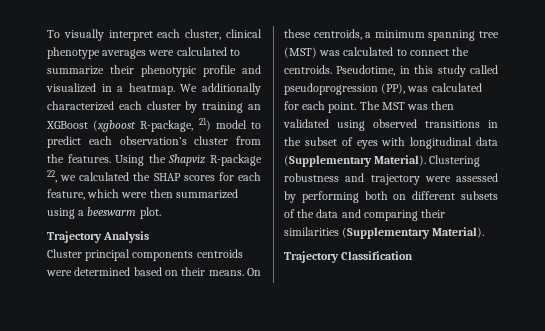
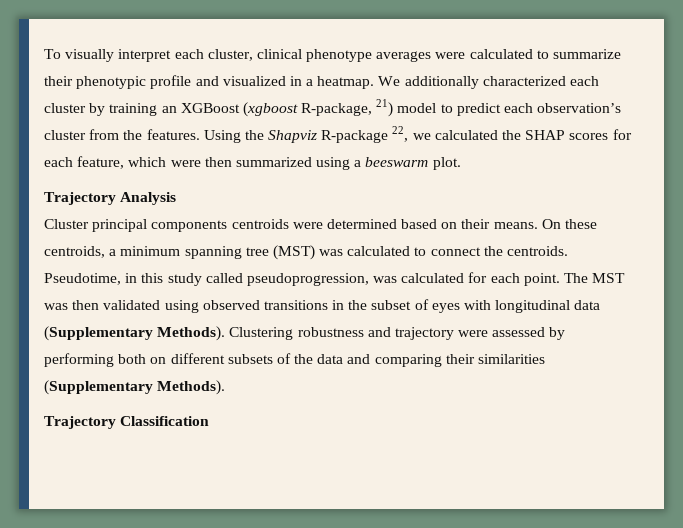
[284,83,406,95] pseudoprogression (PP), -> [246,273,369,286] pseudoprogression,
[374,155,427,166] Material). -> [157,326,226,341] Methods).
[432,227,485,238] Material). -> [157,380,226,395] Methods).

